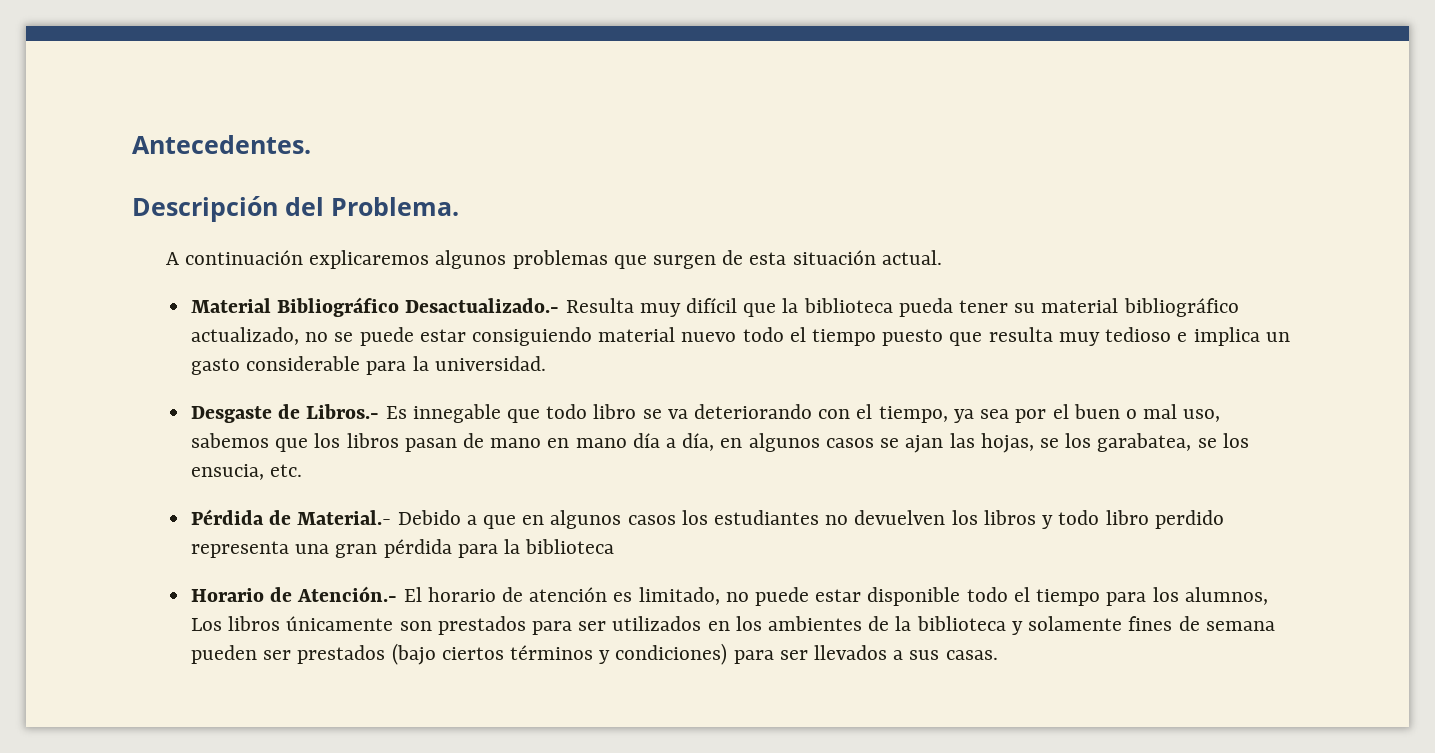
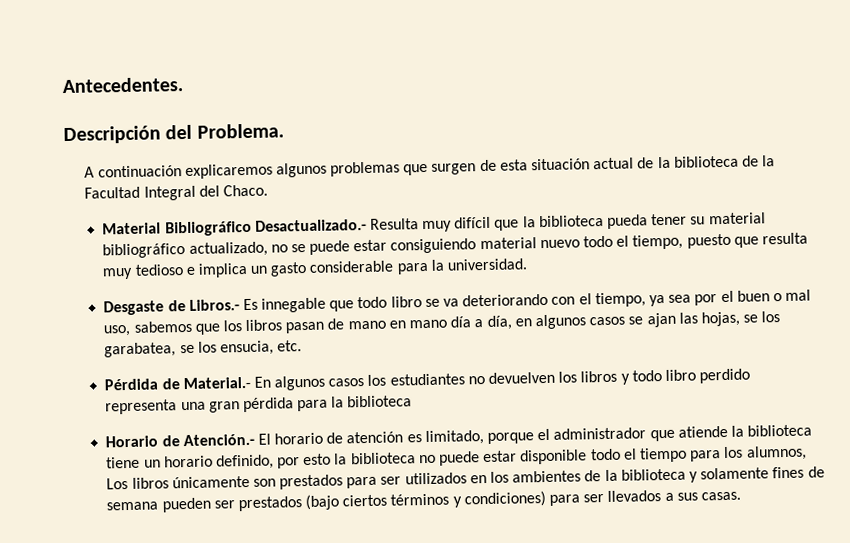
[881,250,942,265] actual. -> [593,155,776,170] [84,184,268,201] actual de la biblioteca de la Facultad Integral del Chaco.
[812,329,877,346] tiempo -> [632,234,684,250] tiempo,
[397,510,545,529] Debido a que en -> [253,376,271,388] En
(720, 596) none -> [487,424,813,444] [106,452,416,470] porque el administrador que atiende la biblioteca tiene un horario definido, por esto la biblioteca

